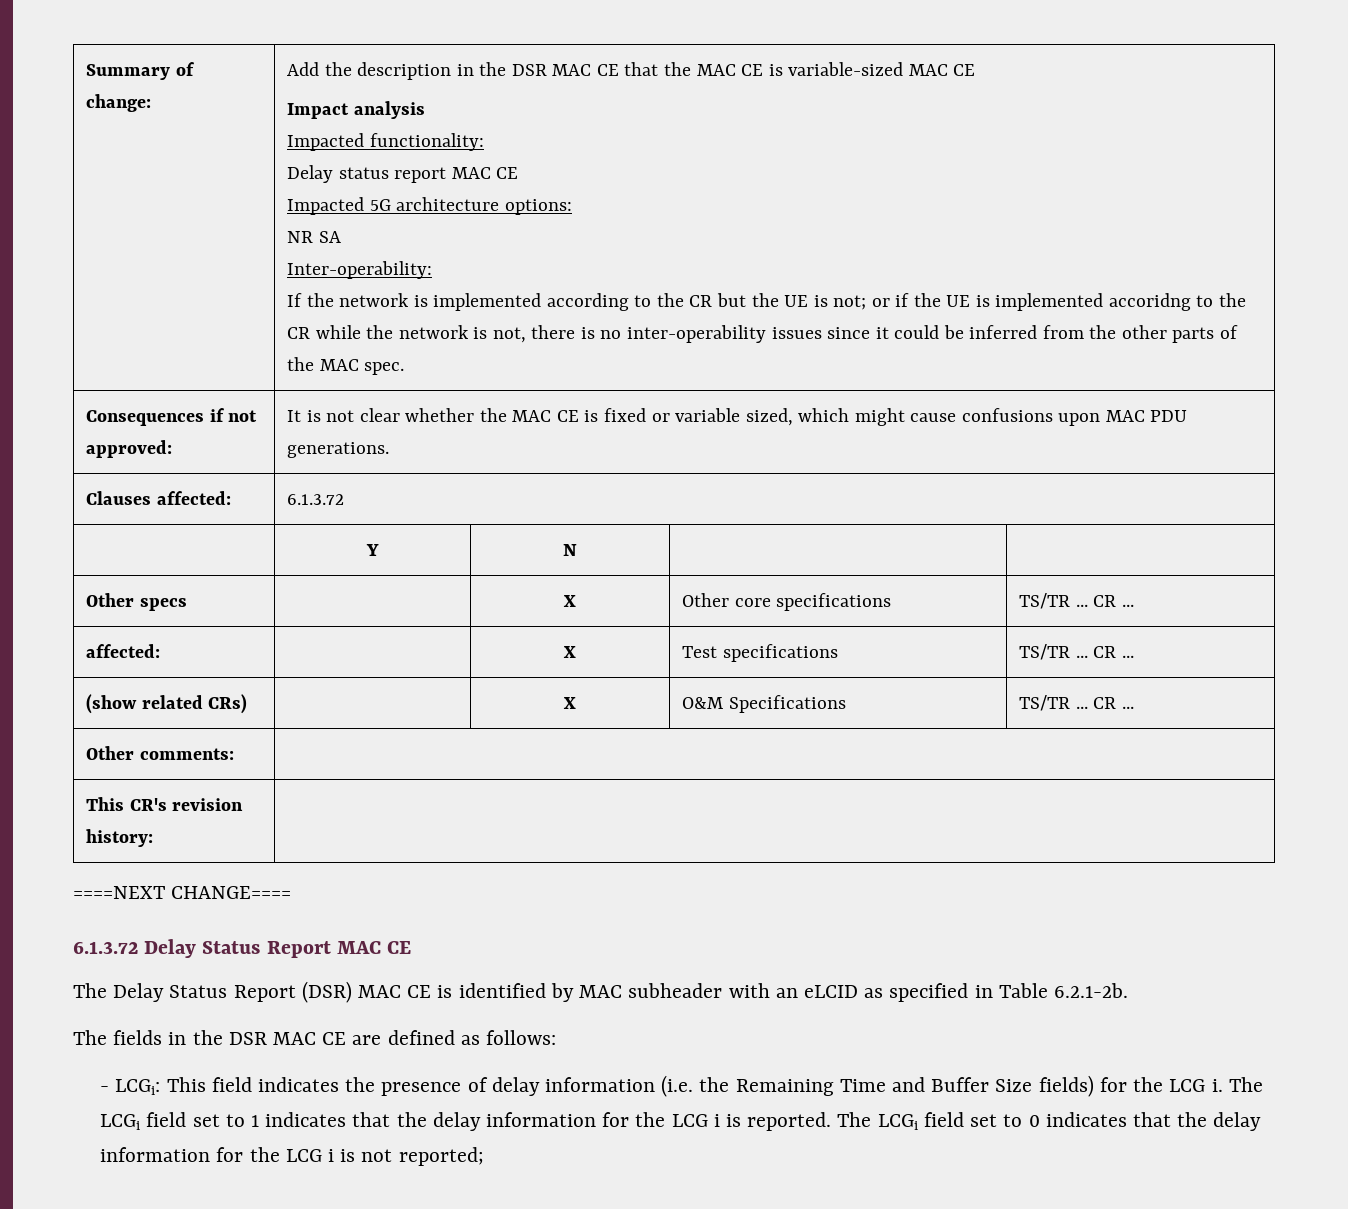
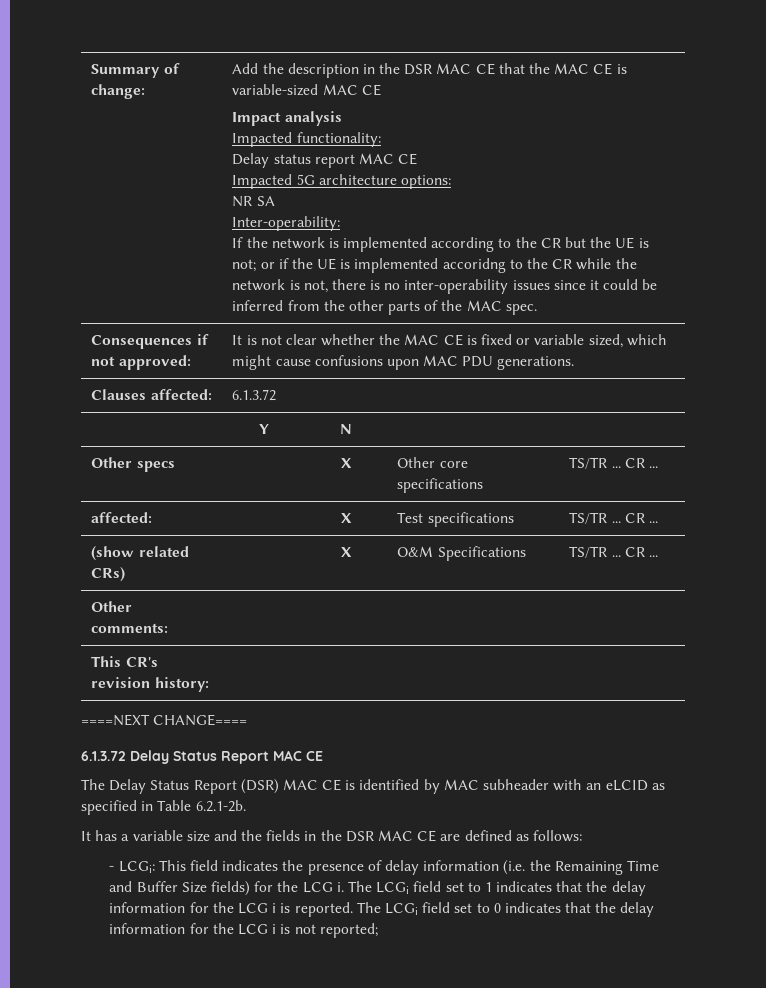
[73,1030,107,1045] The -> [81,830,263,842] It has a variable size and the

